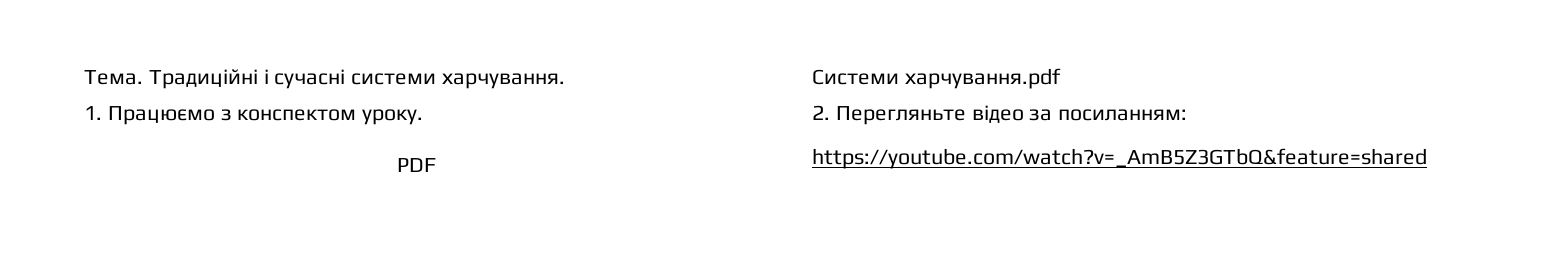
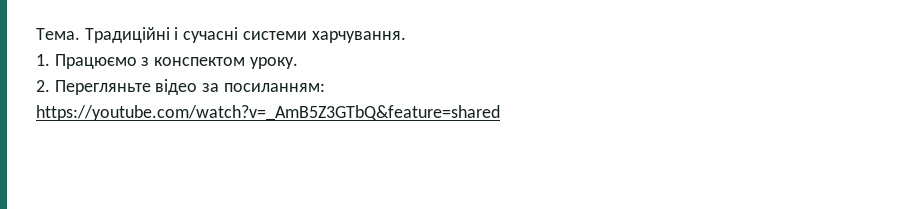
[397,158,436,172] [812,68,1061,89] // PDF // Системи харчування.pdf -> (298, 63) none

